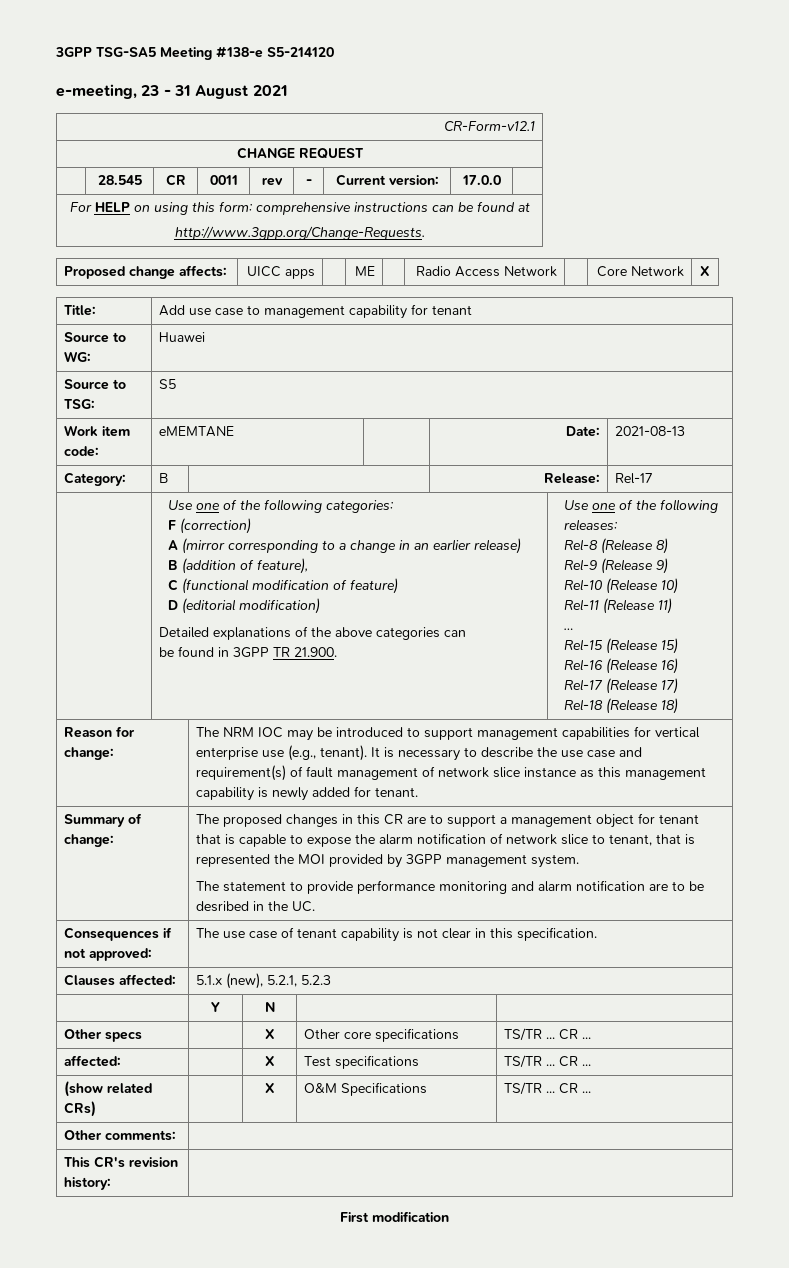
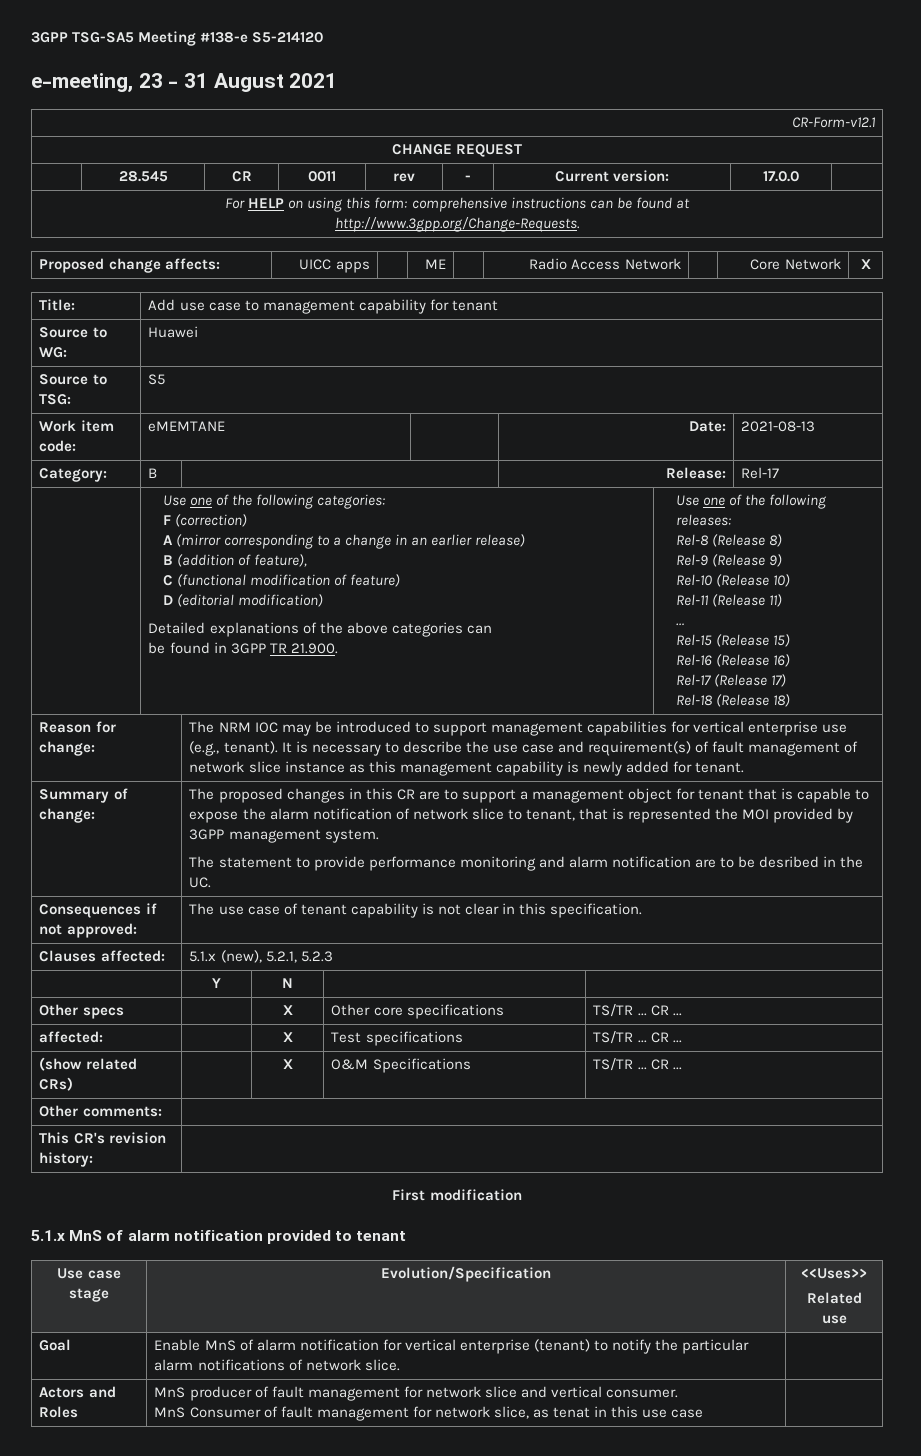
(449, 1216) none -> [31,1230,407,1244] [57,1268,121,1279] [69,1288,109,1302] [381,1266,551,1282] [801,1268,867,1279] [806,1292,862,1304] [821,1315,847,1324] [39,1339,72,1351] [154,1339,750,1354] [154,1359,400,1371] [39,1386,116,1398] [39,1406,79,1418] [154,1386,678,1401] [154,1406,704,1421] // 5.1.x MnS of alarm notification provided to tenant // Use case stage | Evolution/Specification | <<Uses>> // Related use // Goal | Enable MnS of alarm notification for vertical enterprise (tenant) to notify the particular alarm notifications of network slice. | // Actors and Roles | MnS producer of fault management for network slice and vertical consumer. // MnS Consumer of fault management for network slice, as tenat in this use case |

